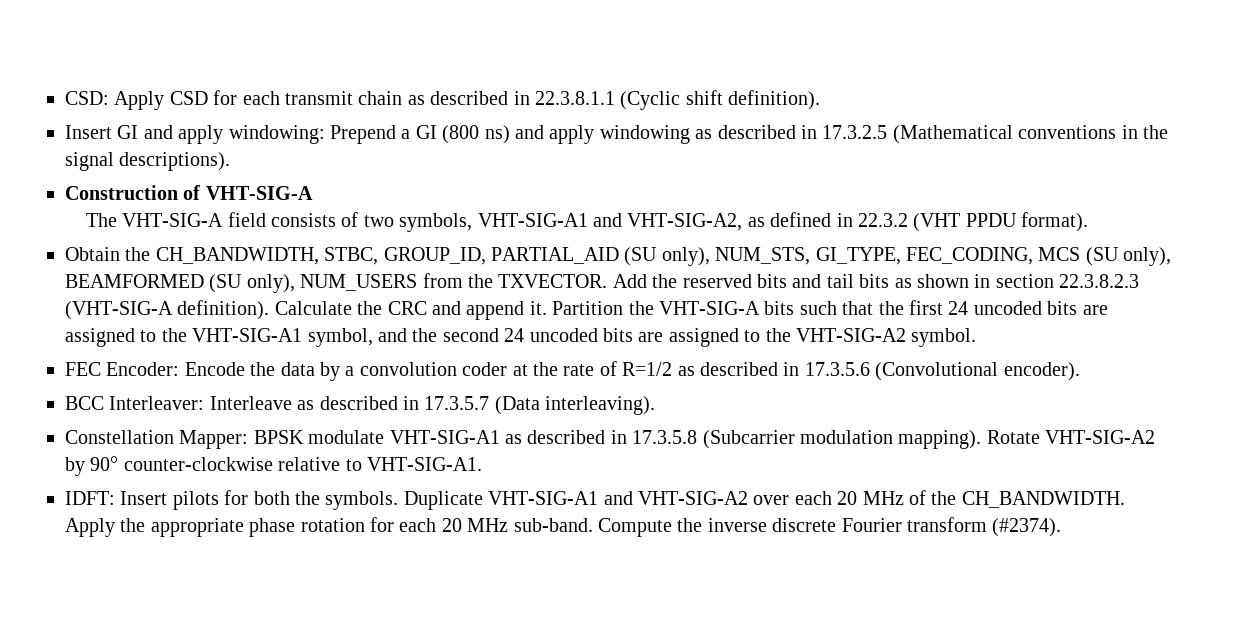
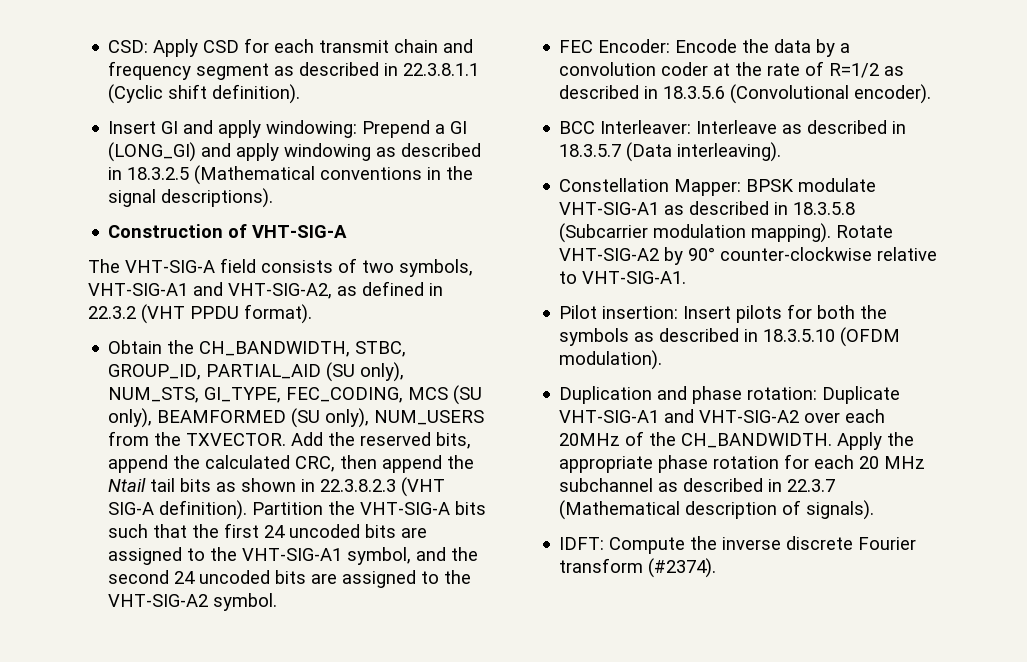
(403, 98) none -> [443,39,474,53] [108,61,270,80] and frequency segment
[442,125,510,144] (800 ns) -> [108,142,197,162] (LONG_GI)
[822,125,888,139] 17.3.2.5 -> [127,167,190,180] 18.3.2.5
[756,274,822,288] bits and -> [436,432,472,449] [108,455,475,473] [108,478,147,492] bits, append the calculated CRC, then append the Ntail
[995,274,1140,288] [65,300,547,320] section 22.3.8.2.3 (VHT-SIG-A definition). Calculate the CRC and append it. -> [320,477,446,497] [108,500,248,520] 22.3.8.2.3 (VHT SIG-A definition).
[804,362,870,376] 17.3.5.6 -> [663,86,726,99] 18.3.5.6
[424,396,490,410] 17.3.5.7 -> [559,144,622,157] 18.3.5.7
[632,430,698,444] 17.3.5.8 -> [793,202,856,215] 18.3.5.8
[65,491,115,505] IDFT: -> [559,305,679,319] Pilot insertion:
[325,491,399,510] symbols. -> [559,327,901,347] [559,350,663,370] [559,386,818,404] symbols as described in 18.3.5.10 (OFDM modulation). // Duplication and phase rotation:
[837,491,904,505] 20 MHz -> [559,433,621,446] 20MHz
[513,518,593,532] sub-band. -> [559,478,836,492] [559,500,875,520] [559,537,605,550] subchannel as described in 22.3.7 (Mathematical description of signals). // IDFT:

